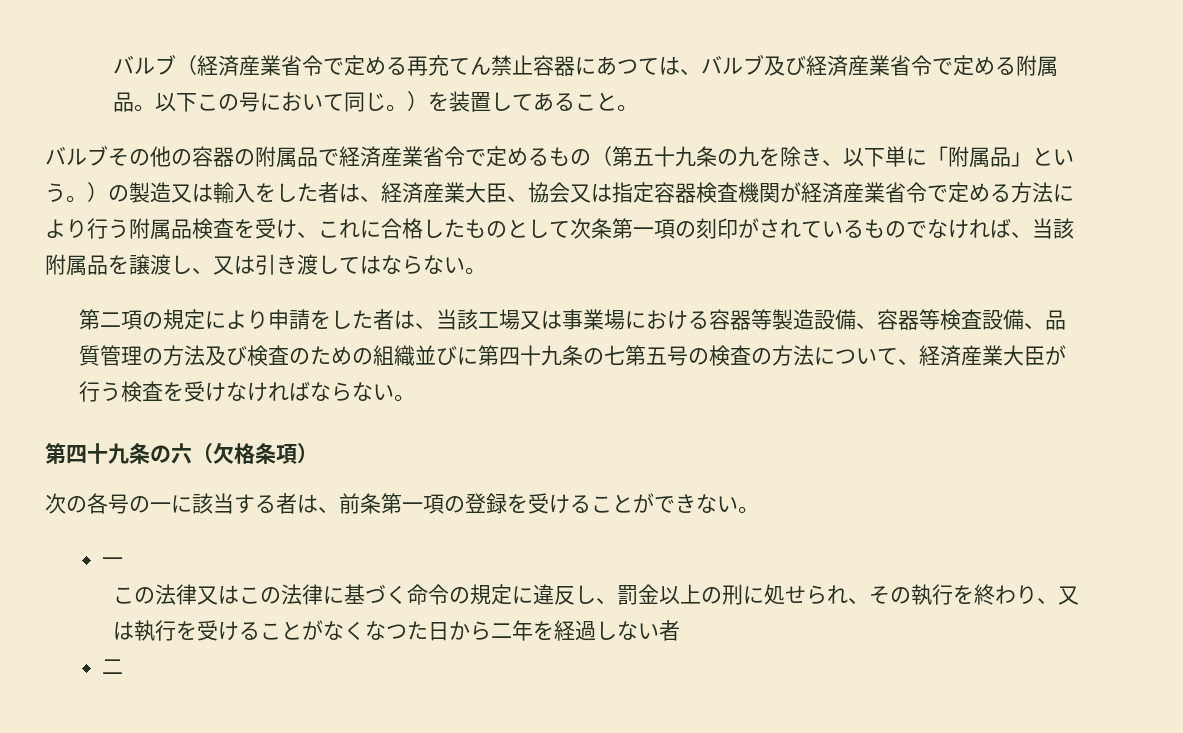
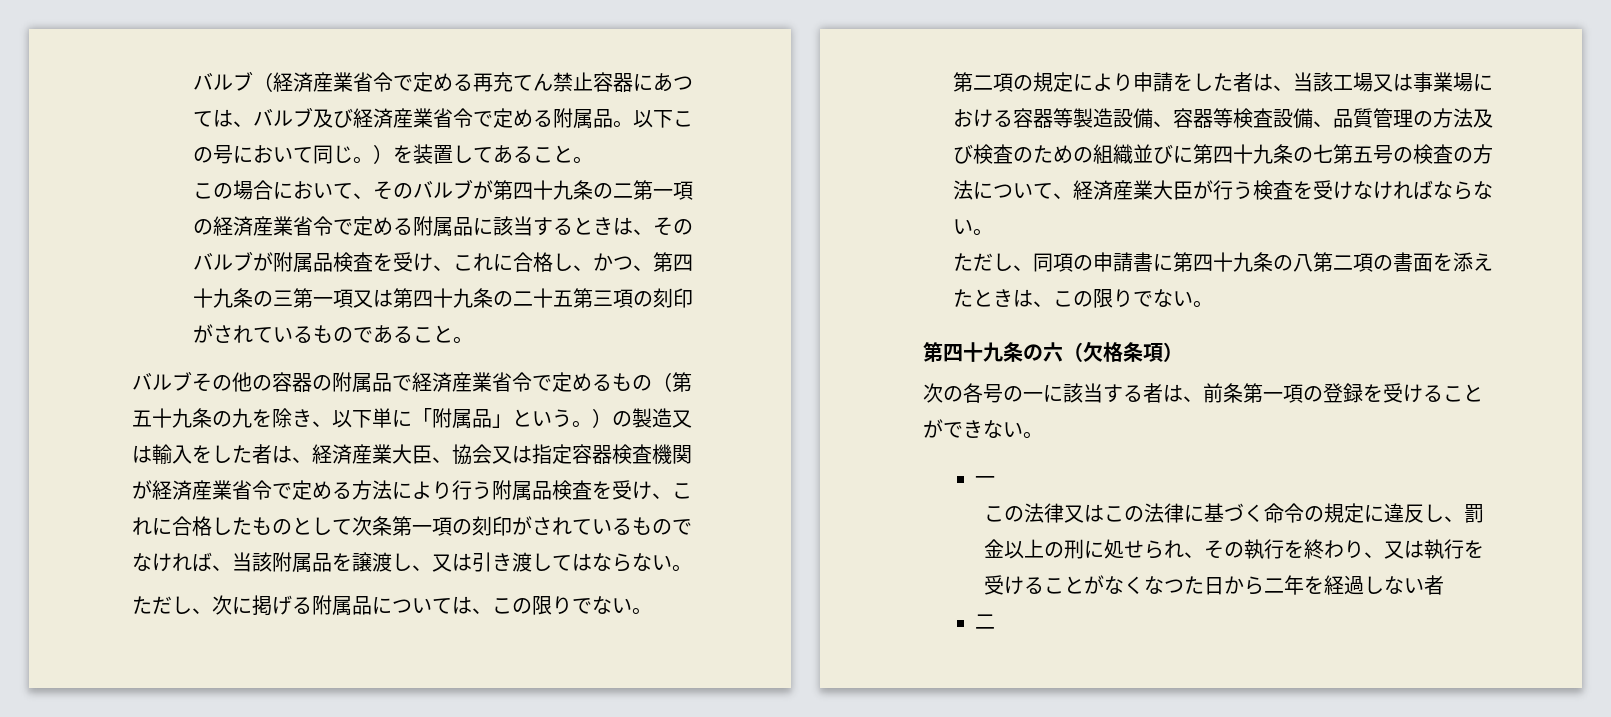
(639, 108) none -> [192,179,693,200] [192,216,693,237] [192,251,693,273] [192,288,693,308] [192,324,473,344] // この場合において、そのバルブが第四十九条の二第一項の経済産業省令で定める附属品に該当するときは、そのバルブが附属品検査を受け、これに合格し、かつ、第四十九条の三第一項又は第四十九条の二十五第三項の刻印がされているものであること。
(486, 271) none -> [132,595,652,616] // ただし、次に掲げる附属品については、この限りでない。
(416, 398) none -> [953,252,1494,272] [953,288,1214,308] // ただし、同項の申請書に第四十九条の八第二項の書面を添えたときは、この限りでない。

